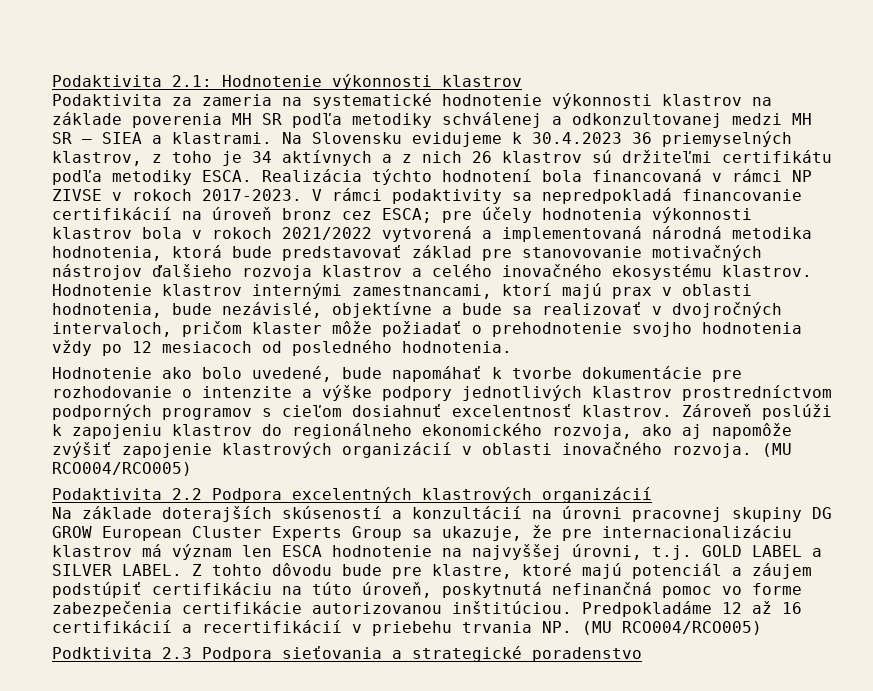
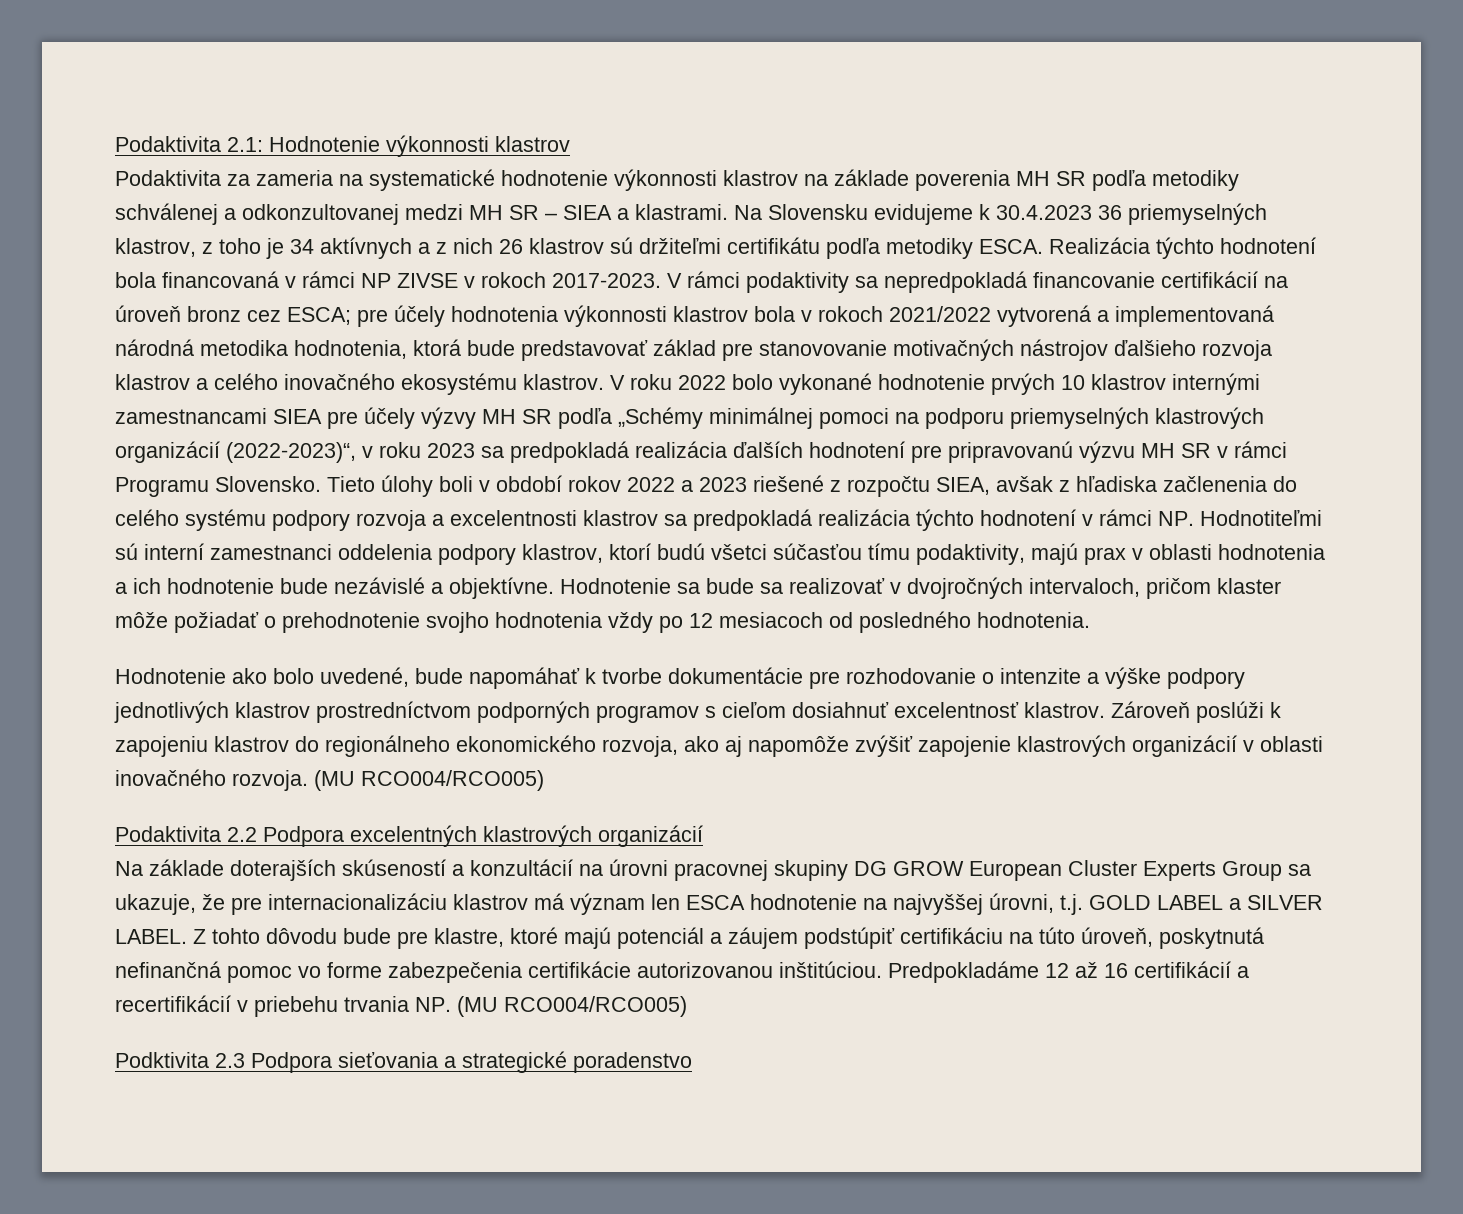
[52,283,752,299] [52,302,452,318] Hodnotenie klastrov internými zamestnancami, ktorí majú prax v oblasti hodnotenia, bude nezávislé, objektívne a -> [610,373,1260,395] [115,407,1264,429] [115,441,1287,463] [115,475,1297,497] [115,509,1322,531] [115,543,1325,565] [115,577,700,599] V roku 2022 bolo vykonané hodnotenie prvých 10 klastrov internými zamestnancami SIEA pre účely výzvy MH SR podľa „Schémy minimálnej pomoci na podporu priemyselných klastrových organizácií (2022-2023)“, v roku 2023 sa predpokladá realizácia ďalších hodnotení pre pripravovanú výzvu MH SR v rámci Programu Slovensko. Tieto úlohy boli v období rokov 2022 a 2023 riešené z rozpočtu SIEA, avšak z hľadiska začlenenia do celého systému podpory rozvoja a excelentnosti klastrov sa predpokladá realizácia týchto hodnotení v rámci NP. Hodnotiteľmi sú interní zamestnanci oddelenia podpory klastrov, ktorí budú všetci súčasťou tímu podaktivity, majú prax v oblasti hodnotenia a ich hodnotenie bude nezávislé a objektívne. Hodnotenie sa

